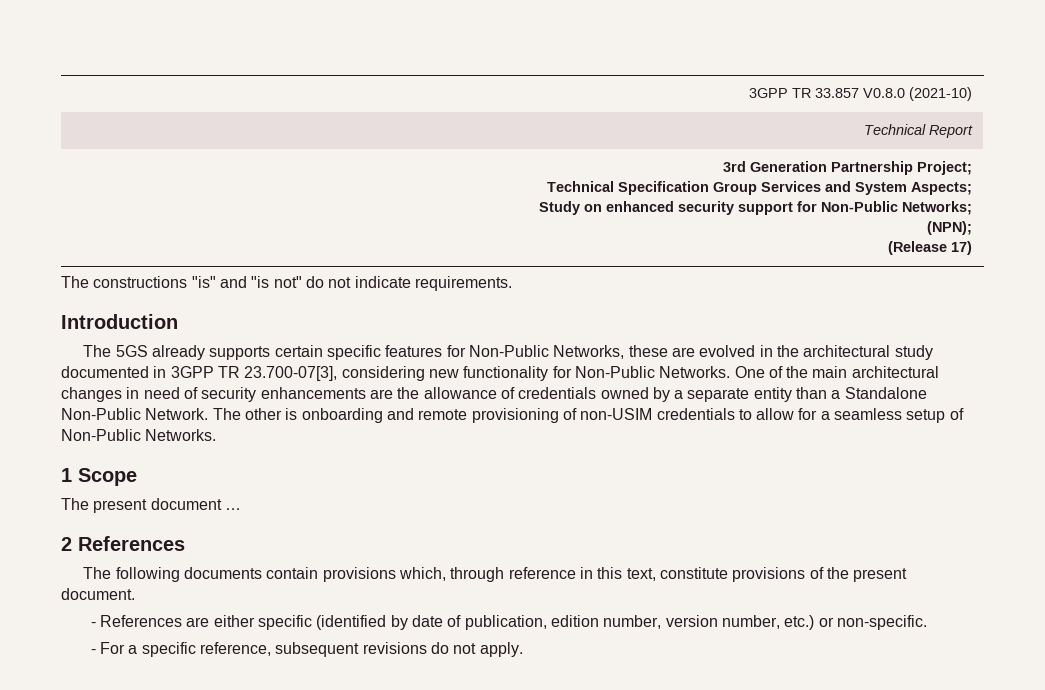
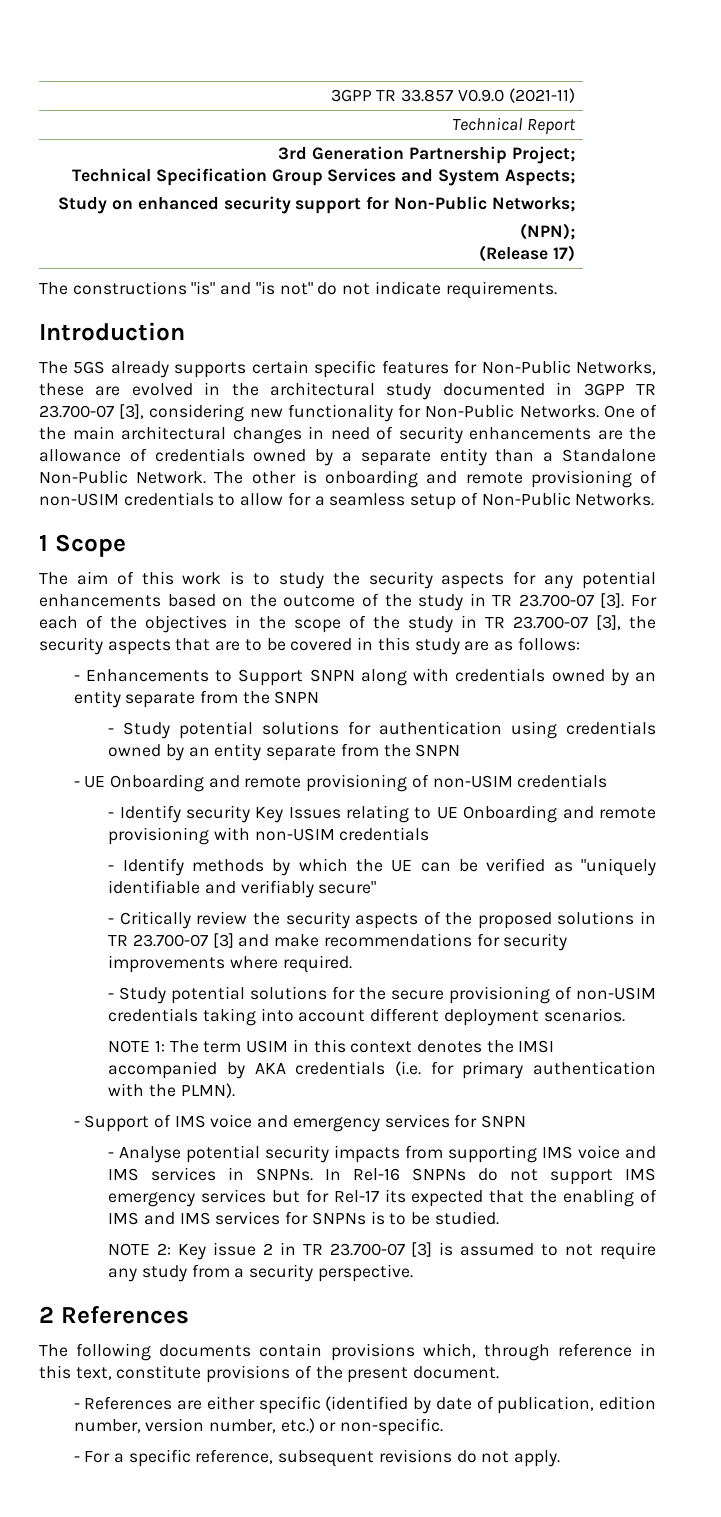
[862,87,972,101] V0.8.0 (2021-10) -> [457,88,575,103] V0.9.0 (2021-11)
[244,366,338,381] 23.700-07[3], -> [39,404,145,419] 23.700-07 [3],
[93,498,241,513] present document … -> [76,571,656,589] [39,593,657,611] [39,615,656,633] [39,637,580,655] [73,668,656,686] [73,690,320,708] [108,721,657,739] [108,743,461,761] [73,774,608,792] [108,805,656,823] [108,827,430,845] [108,858,656,876] [108,880,377,898] [108,911,656,929] [108,933,568,951] [108,955,352,973] [108,986,656,1004] [108,1008,625,1026] [108,1039,555,1053] [108,1061,656,1079] [108,1083,235,1098] [73,1114,527,1132] [108,1145,656,1163] [108,1167,656,1185] [108,1189,657,1207] [108,1211,499,1225] [108,1242,656,1260] [108,1264,413,1282] aim of this work is to study the security aspects for any potential enhancements based on the outcome of the study in TR 23.700-07 [3]. For each of the objectives in the scope of the study in TR 23.700-07 [3], the security aspects that are to be covered in this study are as follows: // - Enhancements to Support SNPN along with credentials owned by an entity separate from the SNPN // - Study potential solutions for authentication using credentials owned by an entity separate from the SNPN // - UE Onboarding and remote provisioning of non-USIM credentials // - Identify security Key Issues relating to UE Onboarding and remote provisioning with non-USIM credentials // - Identify methods by which the UE can be verified as "uniquely identifiable and verifiably secure" // - Critically review the security aspects of the proposed solutions in TR 23.700-07 [3] and make recommendations for security improvements where required. // - Study potential solutions for the secure provisioning of non-USIM credentials taking into account different deployment scenarios. // NOTE 1: The term USIM in this context denotes the IMSI accompanied by AKA credentials (i.e. for primary authentication with the PLMN). // - Support of IMS voice and emergency services for SNPN // - Analyse potential security impacts from supporting IMS voice and IMS services in SNPNs. In Rel-16 SNPNs do not support IMS emergency services but for Rel-17 its expected that the enabling of IMS and IMS services for SNPNs is to be studied. // NOTE 2: Key issue 2 in TR 23.700-07 [3] is assumed to not require any study from a security perspective.

